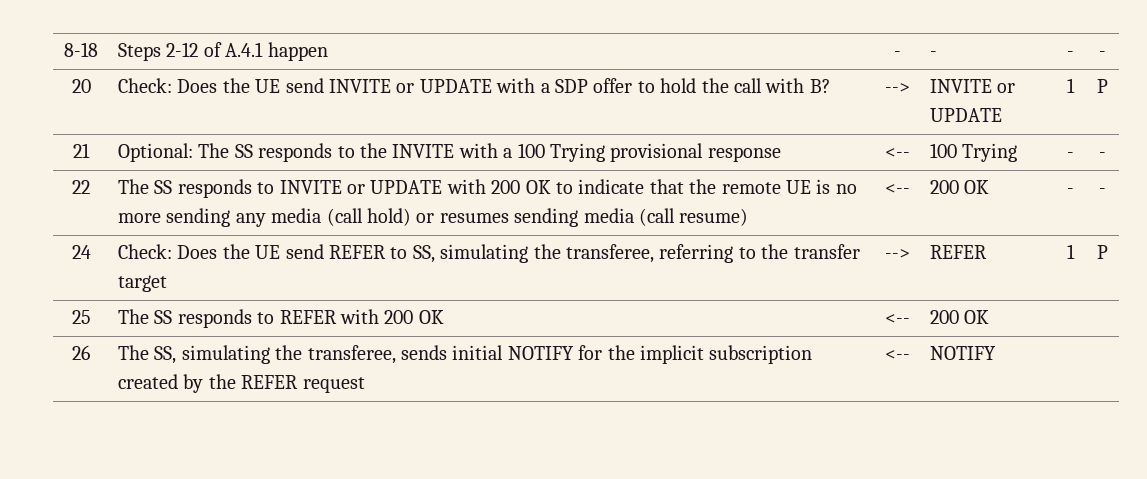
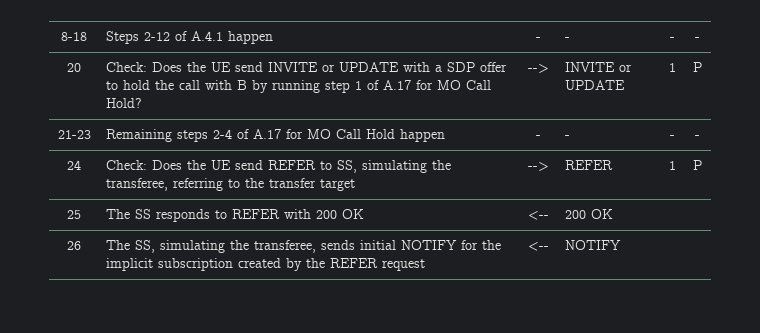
[809,79,830,93] B? -> [236,80,491,93] [105,98,142,108] B by running step 1 of A.17 for MO Call Hold?
[73,143,90,158] [118,143,781,162] [885,148,910,158] [930,143,1018,162] [1066,152,1074,158] [1098,152,1106,158] [72,180,90,194] [118,179,857,198] [118,208,749,227] [885,184,910,194] [930,180,990,194] 21 | Optional: The SS responds to the INVITE with a 100 Trying provisional response | <-- | 100 Trying | - | - // 22 | The SS responds to INVITE or UPDATE with 200 OK to indicate that the remote UE is no more sending any media (call hold) or resumes sending media (call resume) | <-- | 200 OK -> [57,130,91,139] [105,129,445,142] [536,135,541,139] [564,135,570,139] 21-23 | Remaining steps 2-4 of A.17 for MO Call Hold happen | - | -

